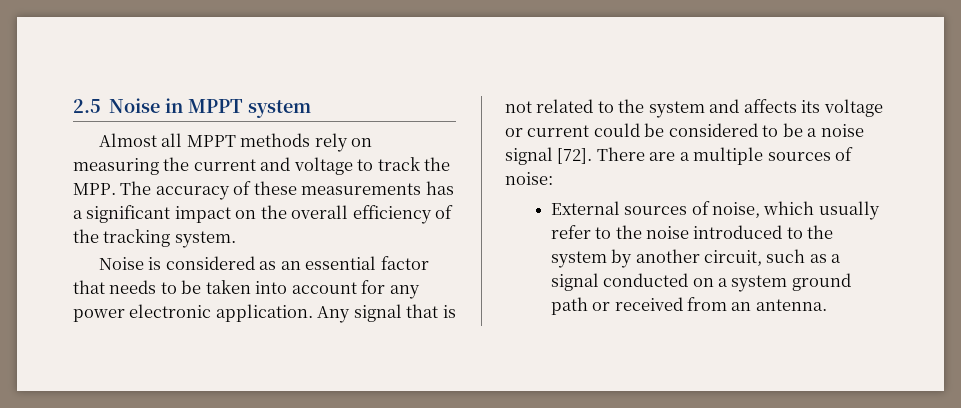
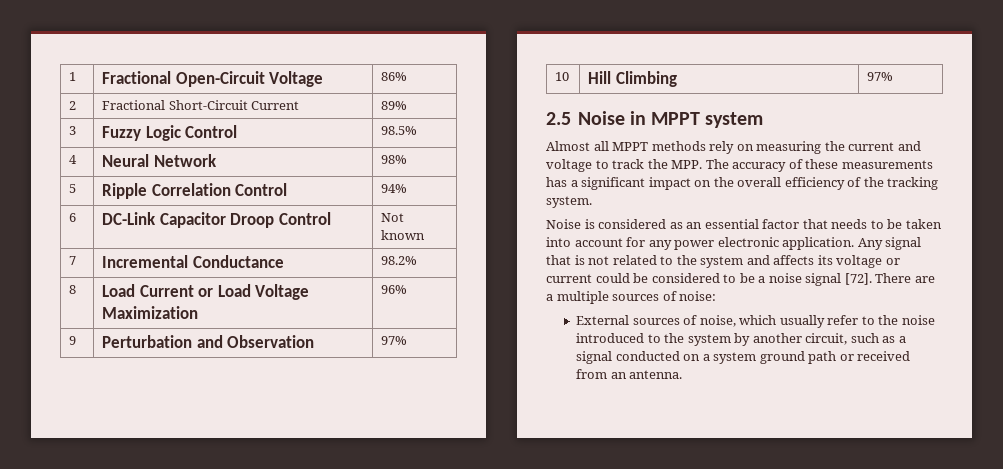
(73, 106) none -> [69,72,77,81] [102,71,324,87] [381,72,408,81] [69,101,77,110] [102,100,300,110] [381,101,408,110] [69,126,77,135] [102,125,238,141] [381,126,418,135] [69,155,78,164] [102,154,217,167] [381,155,408,164] [69,184,77,193] [102,183,288,199] [381,184,408,193] [69,213,77,222] [102,212,331,228] [381,213,405,222] [381,230,426,240] [69,256,77,265] [102,255,284,268] [381,256,418,265] [69,285,77,294] [102,284,310,300] [102,306,199,319] [381,285,408,294] [69,336,77,345] [102,335,315,348] [381,336,408,345] [555,72,570,81] [588,71,677,87] [867,72,894,81] 1 | Fractional Open-Circuit Voltage | 86% // 2 | Fractional Short-Circuit Current | 89% // 3 | Fuzzy Logic Control | 98.5% // 4 | Neural Network | 98% // 5 | Ripple Correlation Control | 94% // 6 | DC-Link Capacitor Droop Control | Not known // 7 | Incremental Conductance | 98.2% // 8 | Load Current or Load Voltage Maximization | 96% // 9 | Perturbation and Observation | 97% // 10 | Hill Climbing | 97% //

